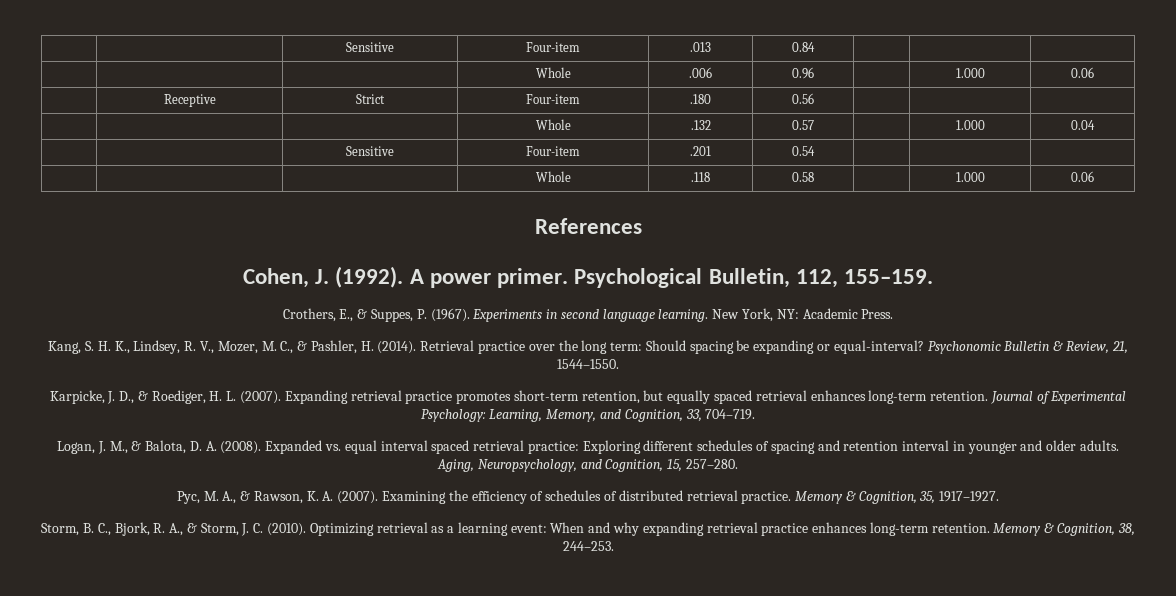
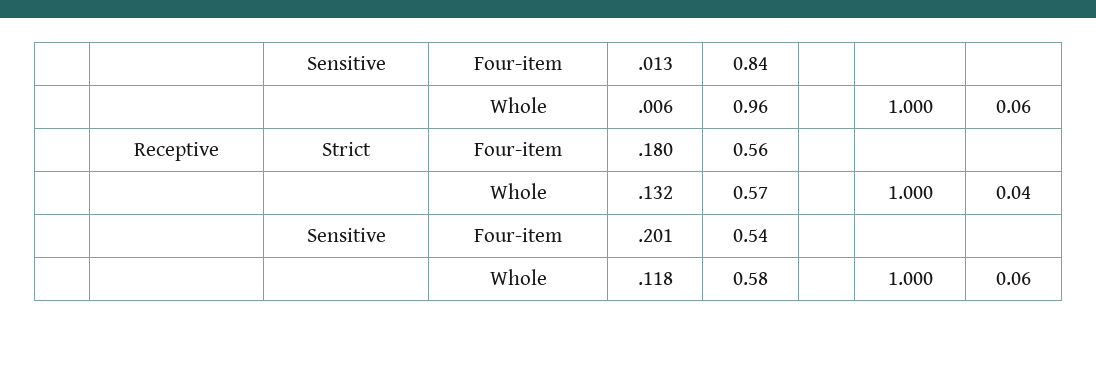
[534,218,642,234] [243,266,933,288] [282,308,894,322] [48,340,1128,354] [557,359,619,369] [49,390,1127,404] [420,409,756,422] [56,440,1120,454] [437,459,738,472] [176,490,1000,504] [41,522,1135,536] [562,541,614,551] // References // Cohen, J. (1992). A power primer. Psychological Bulletin, 112, 155–159. // Crothers, E., & Suppes, P. (1967). Experiments in second language learning. New York, NY: Academic Press. // Kang, S. H. K., Lindsey, R. V., Mozer, M. C., & Pashler, H. (2014). Retrieval practice over the long term: Should spacing be expanding or equal-interval? Psychonomic Bulletin & Review, 21, 1544–1550. // Karpicke, J. D., & Roediger, H. L. (2007). Expanding retrieval practice promotes short-term retention, but equally spaced retrieval enhances long-term retention. Journal of Experimental Psychology: Learning, Memory, and Cognition, 33, 704–719. // Logan, J. M., & Balota, D. A. (2008). Expanded vs. equal interval spaced retrieval practice: Exploring different schedules of spacing and retention interval in younger and older adults. Aging, Neuropsychology, and Cognition, 15, 257–280. // Pyc, M. A., & Rawson, K. A. (2007). Examining the efficiency of schedules of distributed retrieval practice. Memory & Cognition, 35, 1917–1927. // Storm, B. C., Bjork, R. A., & Storm, J. C. (2010). Optimizing retrieval as a learning event: When and why expanding retrieval practice enhances long-term retention. Memory & Cognition, 38, 244–253. -> (1031, 278) none

